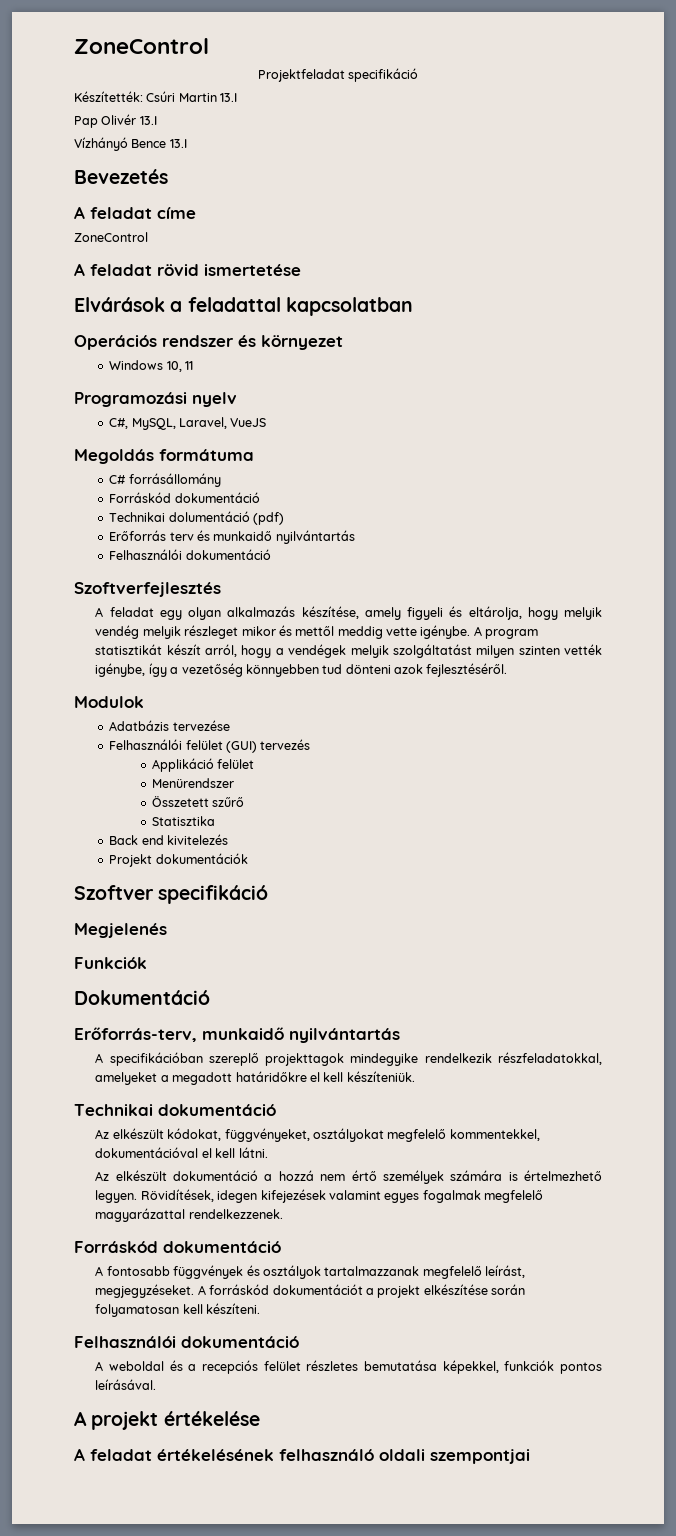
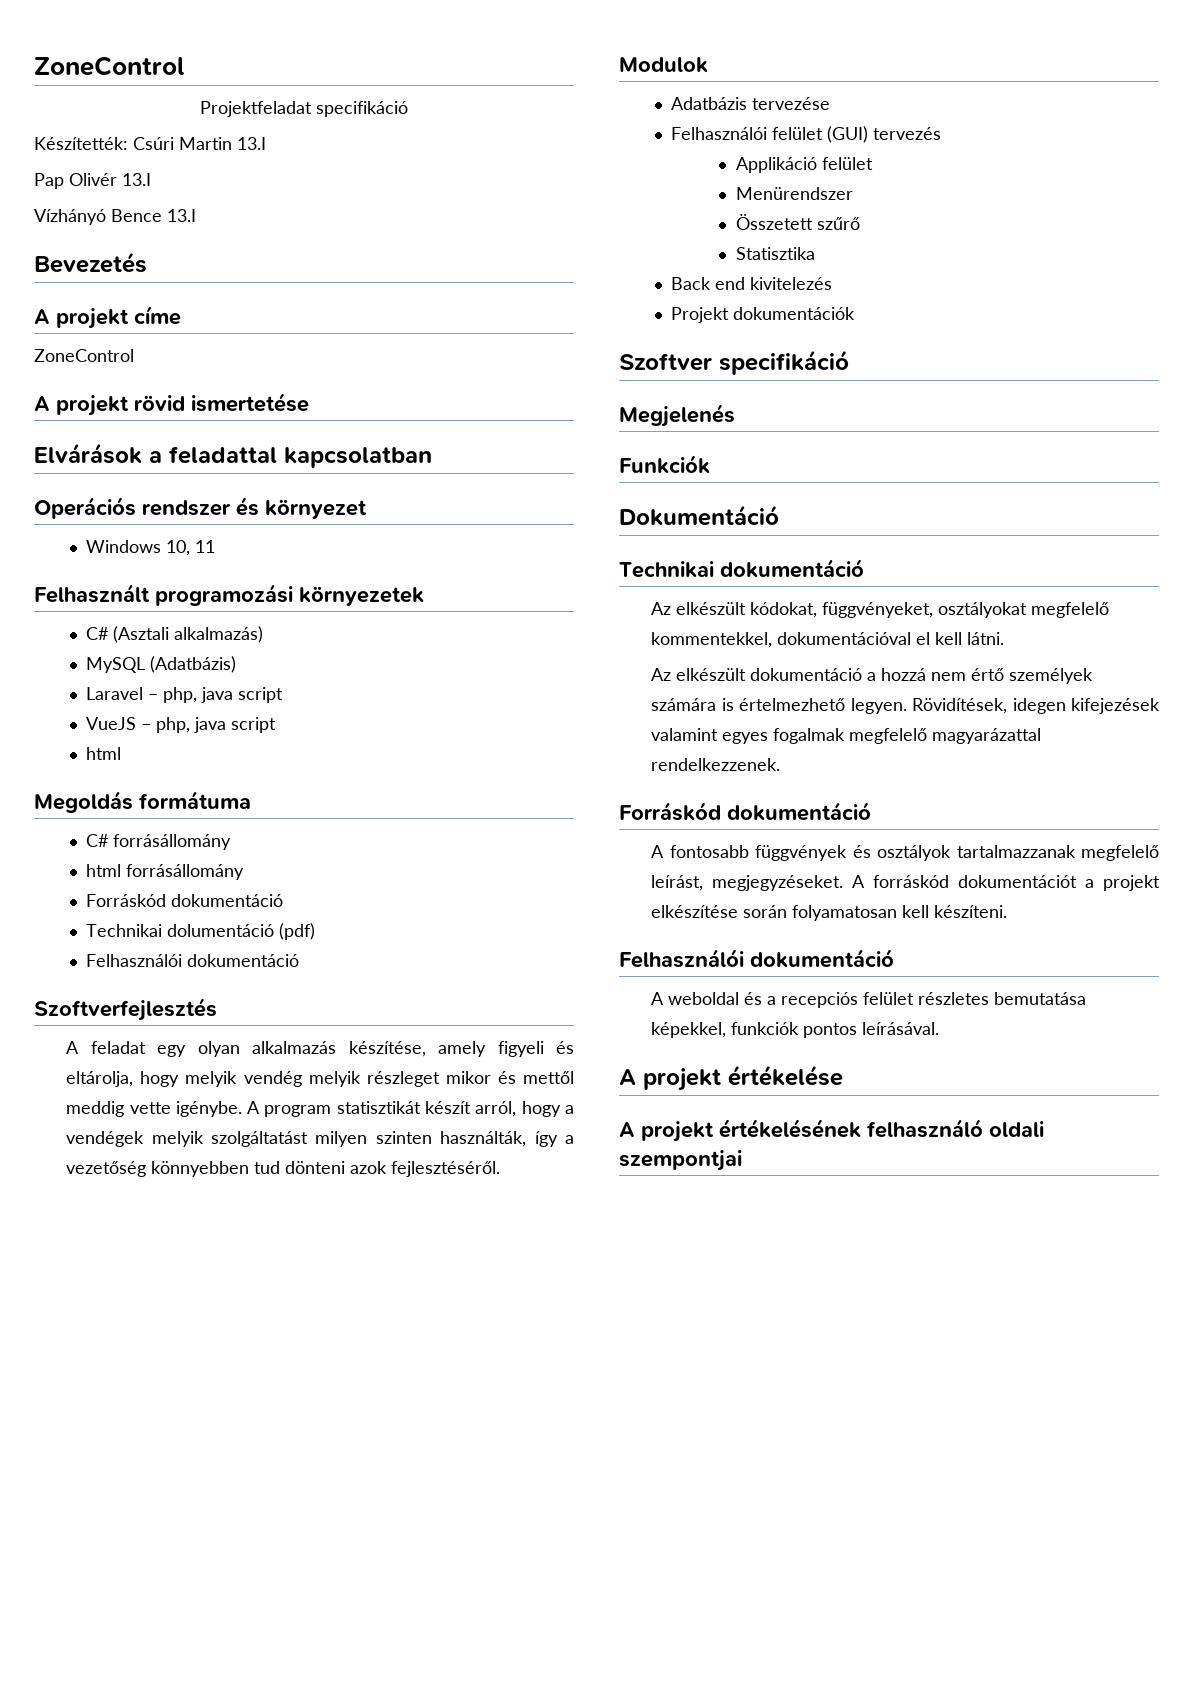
[90,207,152,219] feladat -> [56,308,129,329] projekt
[90,264,152,276] feladat -> [56,395,129,416] projekt
[74,392,237,407] [109,417,267,430] Programozási nyelv // C#, MySQL, Laravel, VueJS -> [34,584,424,606] [86,626,264,643] [86,656,237,673] [86,687,284,703] [86,717,277,733] [86,747,122,760] Felhasznált programozási környezetek // C# (Asztali alkalmazás) // MySQL (Adatbázis) // Laravel – php, java script // VueJS – php, java script // html
(221, 480) none -> [86,864,245,880] // html forrásállomány
[109,530,355,544] // Erőforrás terv és munkaidő nyilvántartás -> (316, 931) none
[564,644,602,655] [95,663,146,677] vették igénybe, -> [440,1131,527,1147] használták,
[74,1027,400,1043] [95,1052,602,1066] [95,1071,415,1085] // Erőforrás-terv, munkaidő nyilvántartás // A specifikációban szereplő projekttagok mindegyike rendelkezik részfeladatokkal, amelyeket a megadott határidőkre el kell készíteniük. -> (779, 515) none
[90,1449,152,1461] feladat -> [641,1121,714,1142] projekt

